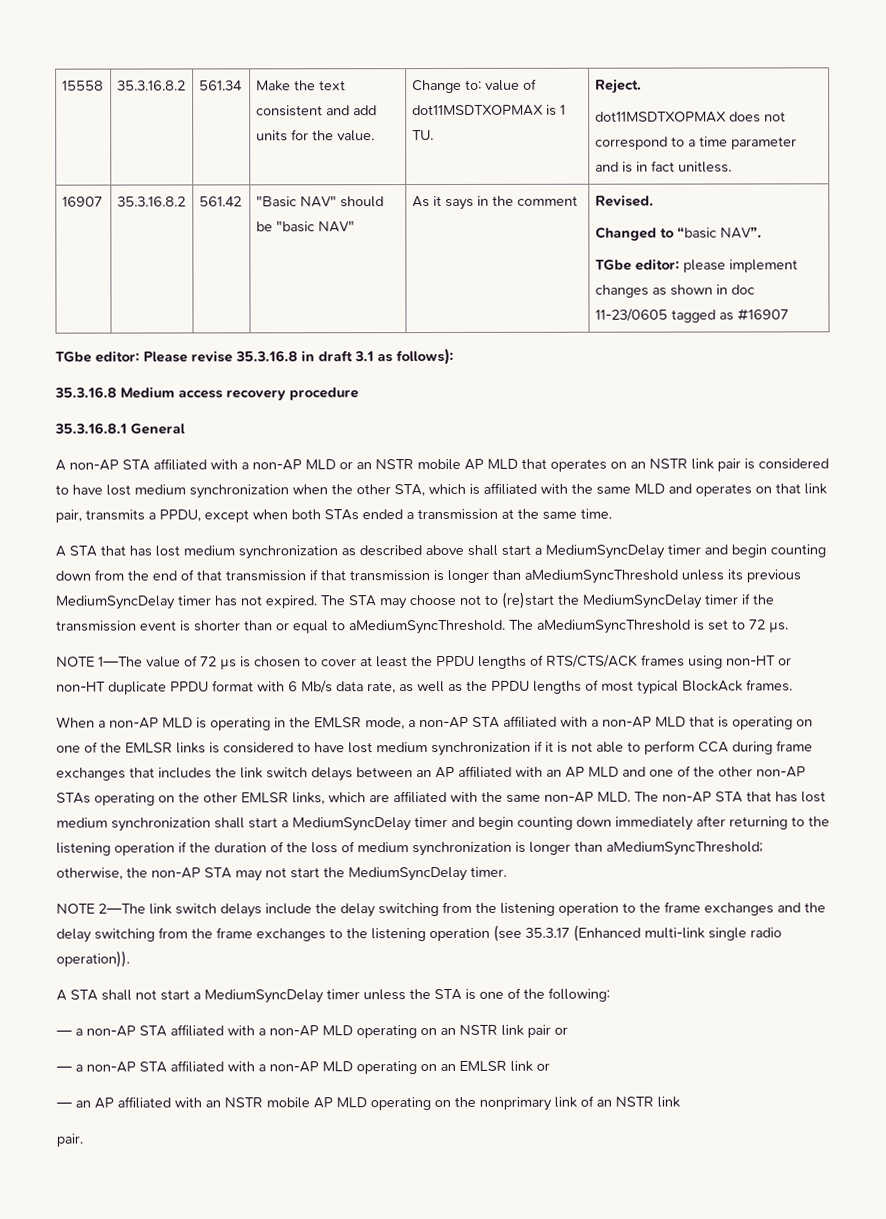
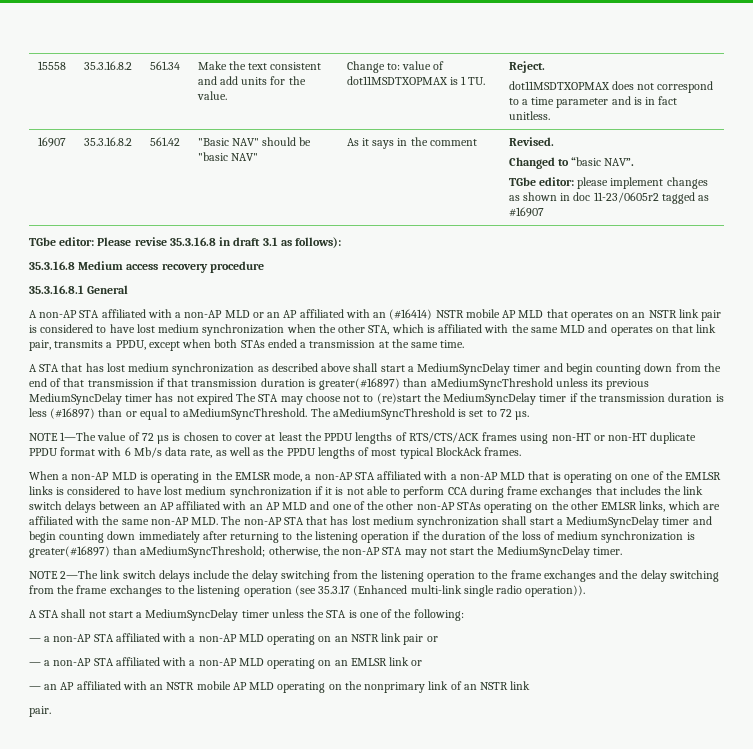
[594,308,668,322] 11-23/0605 -> [593,192,659,203] 11-23/0605r2
(372, 466) none -> [283,309,433,320] AP affiliated with an (#16414)
[433,569,489,583] is longer -> [260,378,401,390] duration is greater(#16897)
[265,595,317,609] expired. -> [196,393,233,405] expired
[140,620,241,632] event is shorter -> [668,393,724,402] [29,408,96,419] duration is less (#16897)
[529,841,571,855] longer -> [29,546,110,558] greater(#16897)

